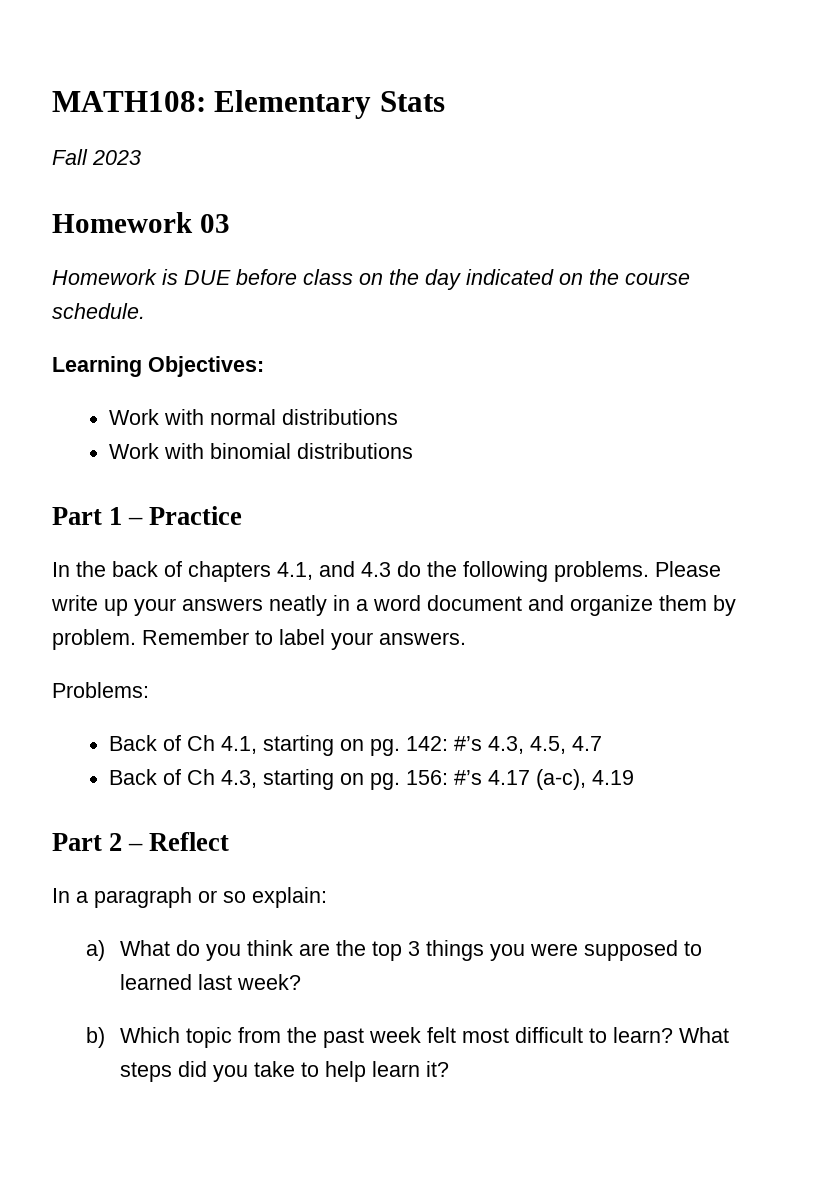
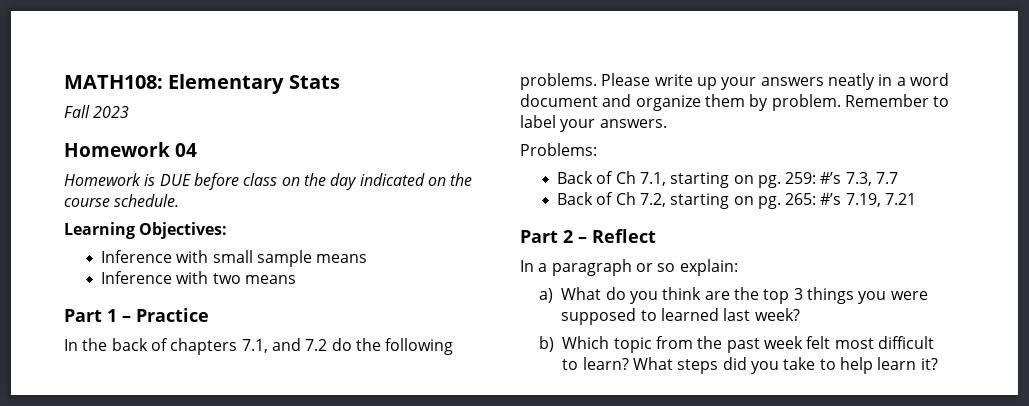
[199,214,230,233] 03 -> [175,143,197,157] 04
[109,409,399,425] [109,443,414,459] Work with normal distributions // Work with binomial distributions -> [100,250,368,267] [100,271,296,284] Inference with small sample means // Inference with two means
[277,561,391,580] 4.1, and 4.3 -> [241,338,328,353] 7.1, and 7.2
[221,735,603,756] [109,769,635,790] 4.1, starting on pg. 142: #’s 4.3, 4.5, 4.7 // Back of Ch 4.3, starting on pg. 156: #’s 4.17 (a-c), 4.19 -> [639,172,899,188] [556,192,917,209] 7.1, starting on pg. 259: #’s 7.3, 7.7 // Back of Ch 7.2, starting on pg. 265: #’s 7.19, 7.21

